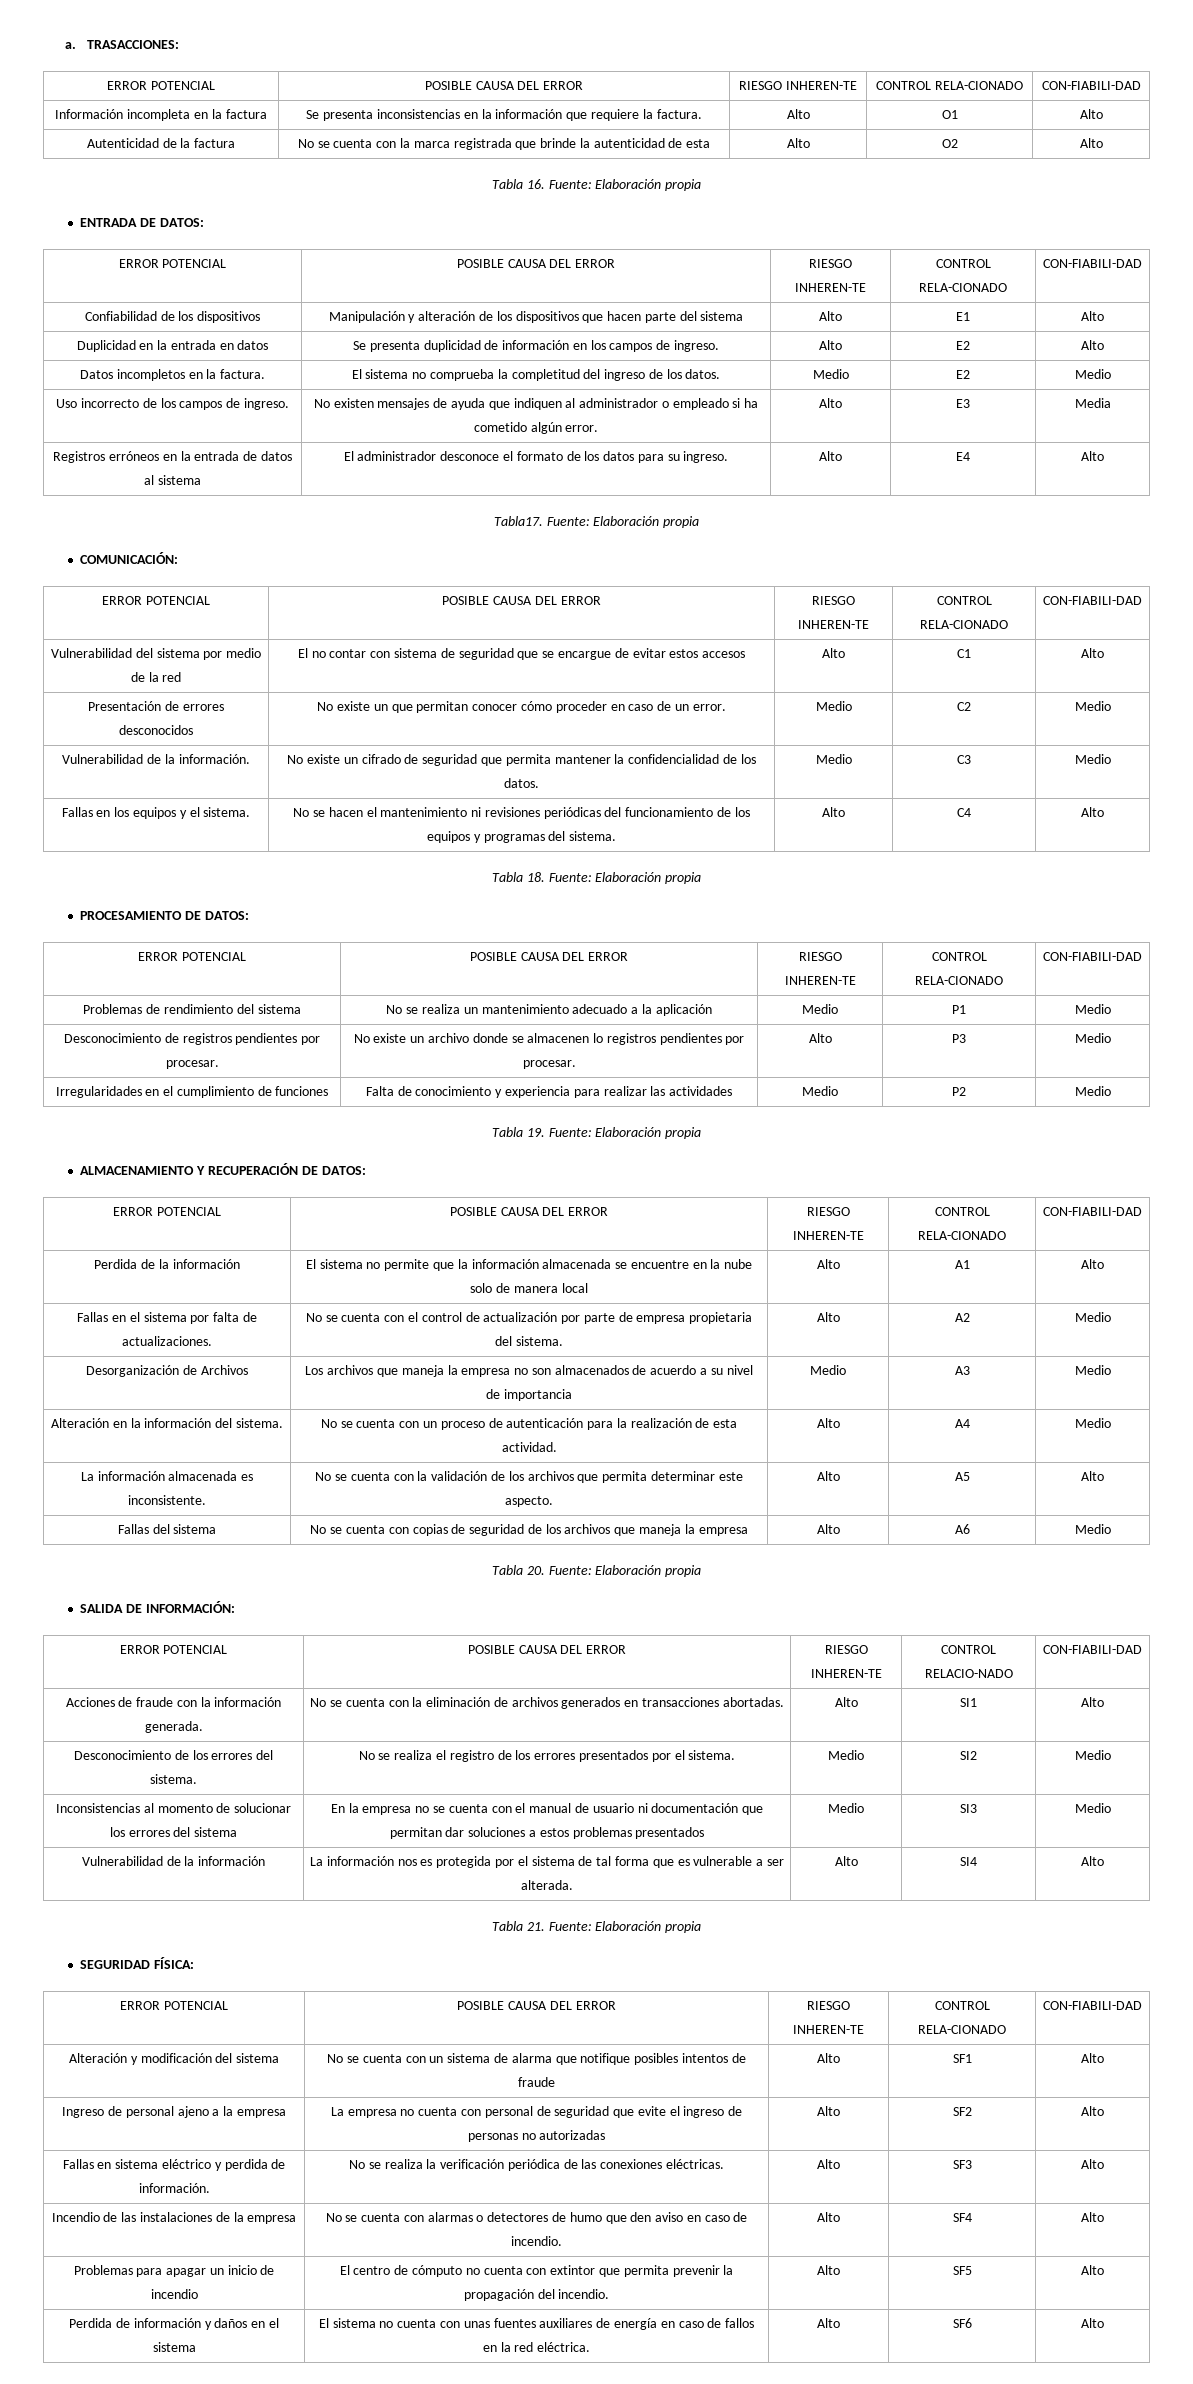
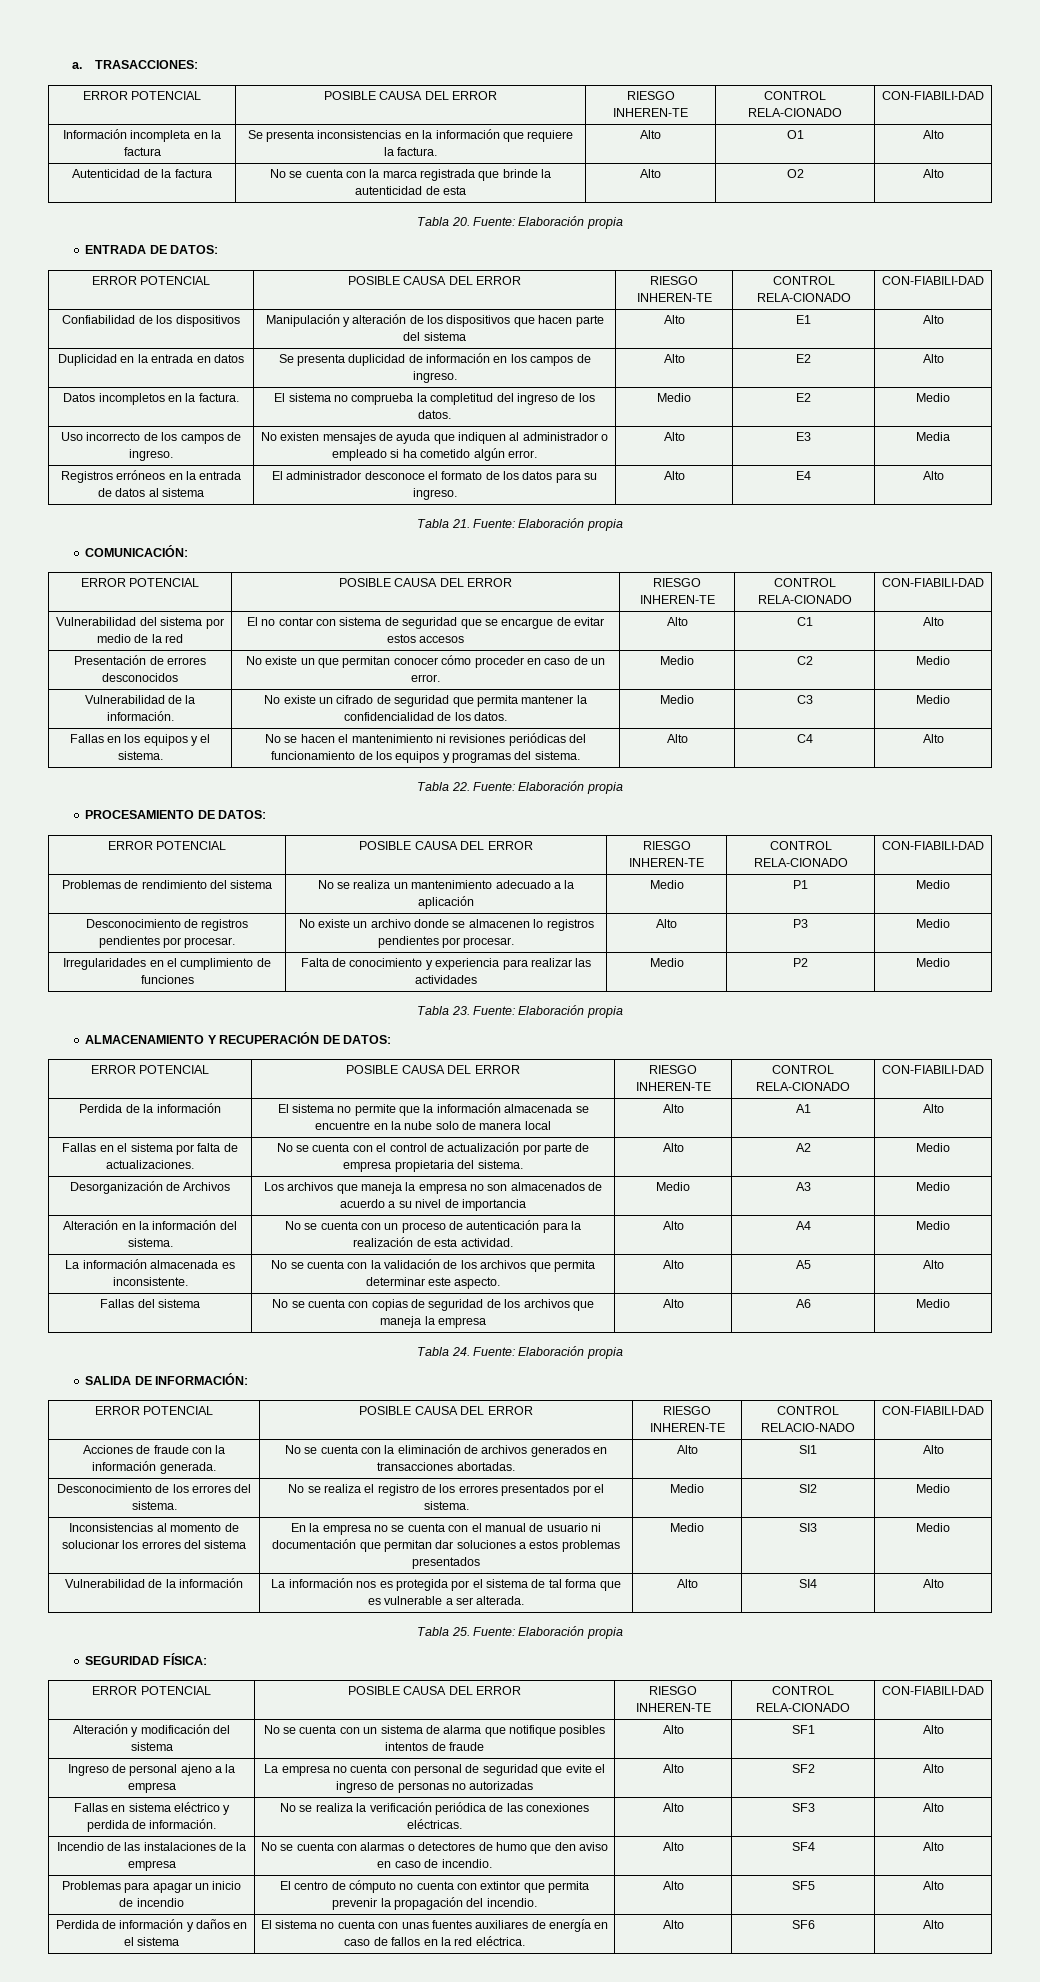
[526,179,545,189] 16. -> [451,217,470,226] 20.
[493,516,543,526] Tabla17. -> [417,519,470,528] Tabla 21.
[526,872,545,882] 18. -> [451,782,470,791] 22.
[526,1128,545,1137] 19. -> [451,1006,470,1015] 23.
[526,1566,545,1575] 20. -> [451,1347,470,1356] 24.
[526,1922,545,1931] 21. -> [451,1627,470,1636] 25.

